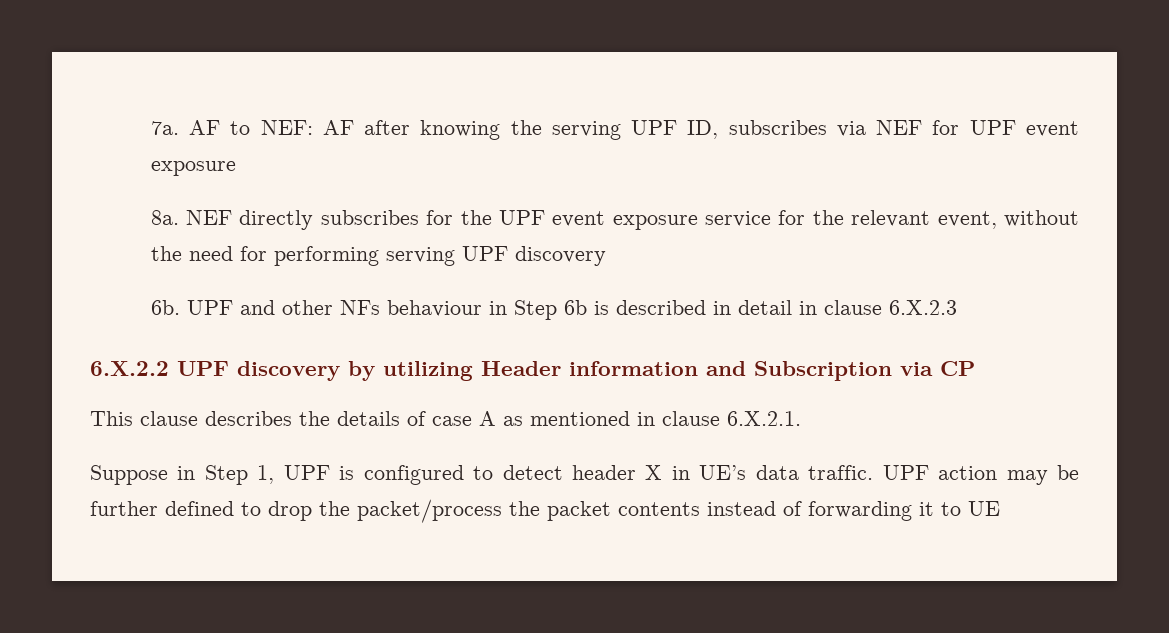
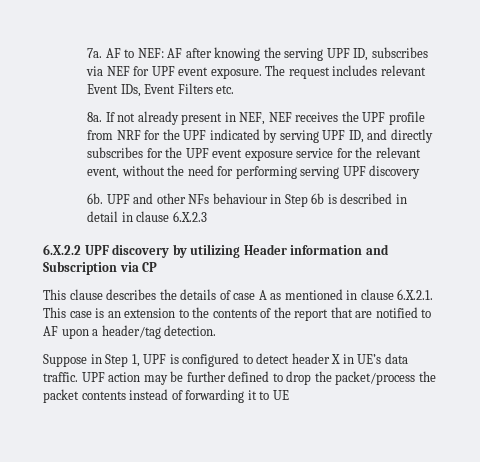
[150,161,236,176] [150,210,233,225] exposure // 8a. NEF -> [210,65,426,79] [87,83,235,97] [87,111,425,125] [87,129,388,143] exposure. The request includes relevant Event IDs, Event Filters etc. // 8a. If not already present in NEF, NEF receives the UPF profile from NRF for the UPF indicated by serving UPF ID, and
(801, 418) none -> [43,307,432,321] [43,325,217,339] This case is an extension to the contents of the report that are notified to AF upon a header/tag detection.

